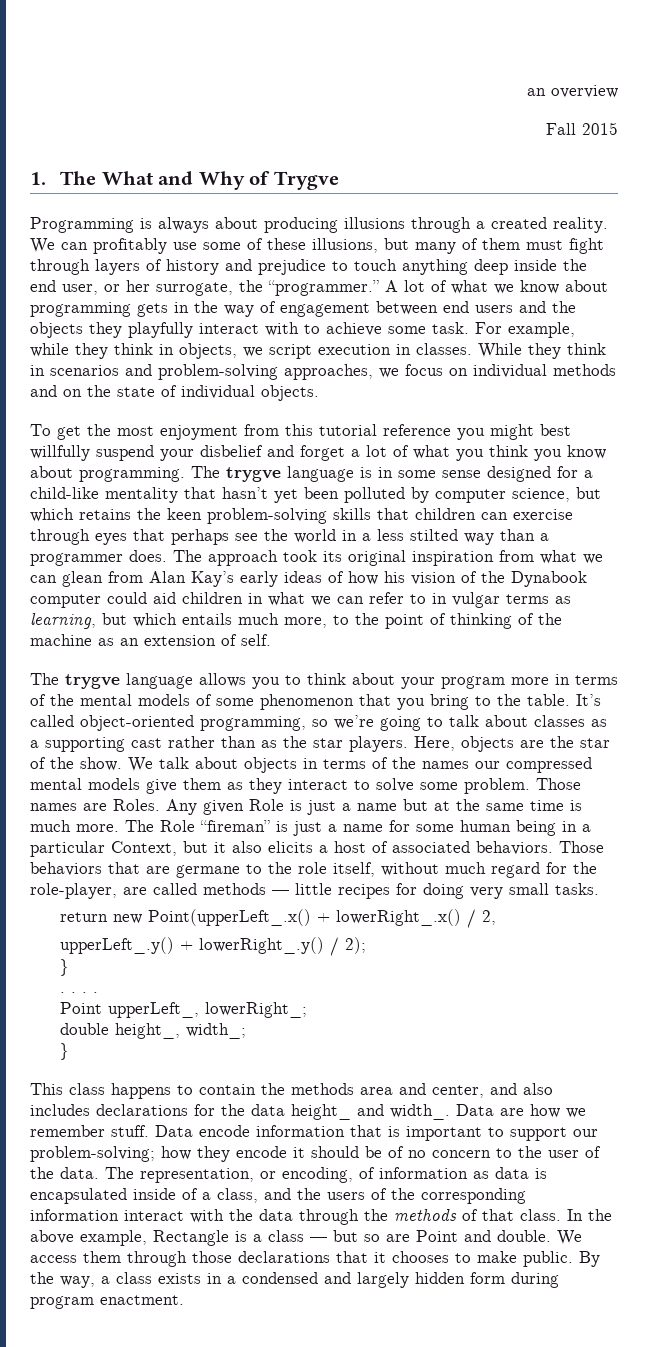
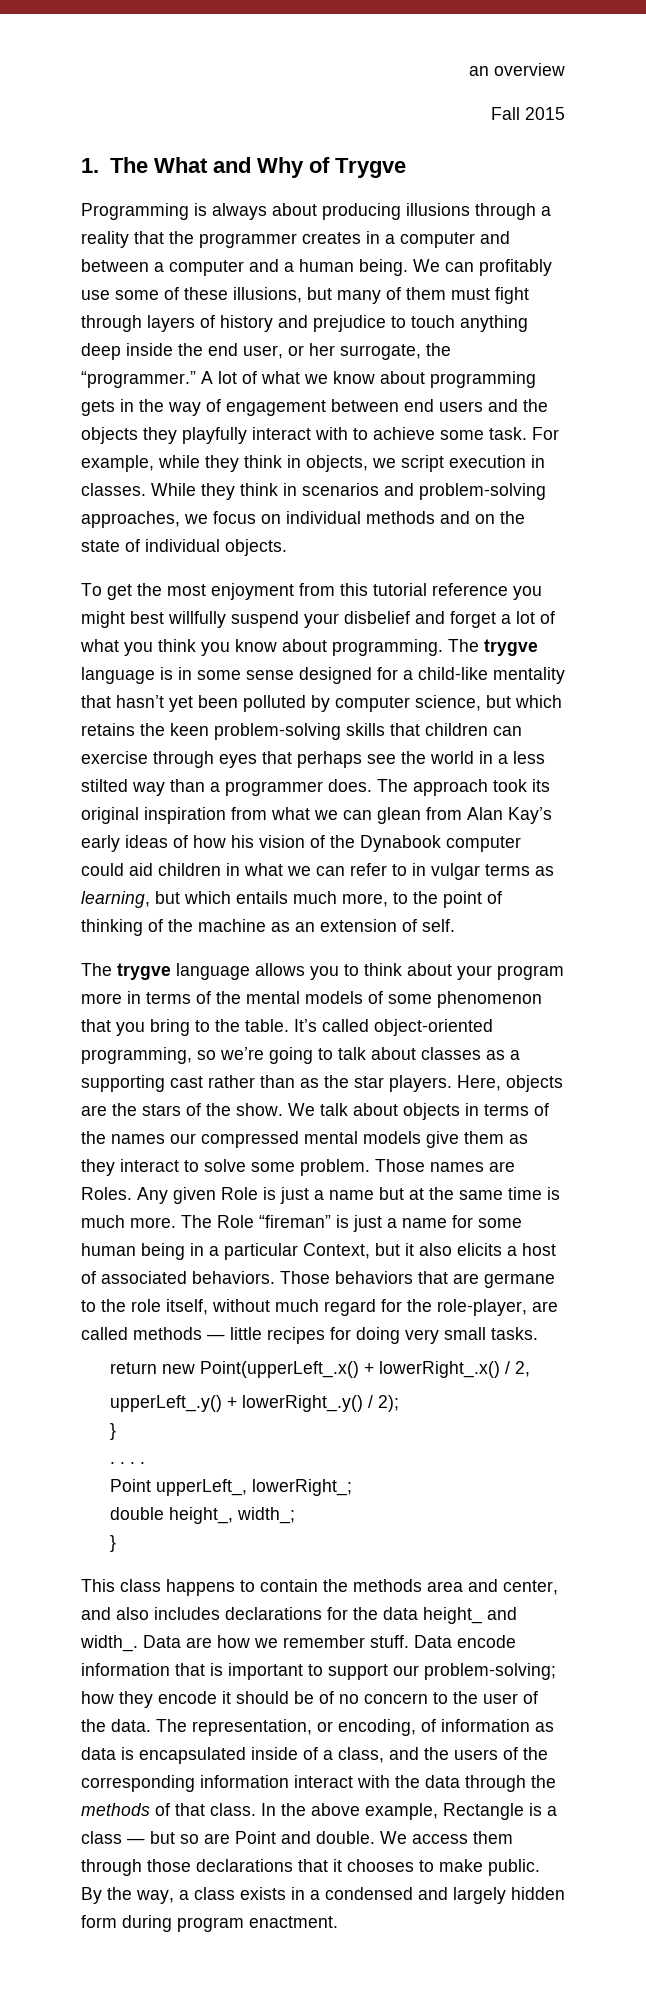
[491,217,608,233] created reality. -> [81,231,510,248] [81,259,408,276] reality that the programmer creates in a computer and between a computer and a human being.
[580,738,610,748] star -> [142,1104,181,1116] stars

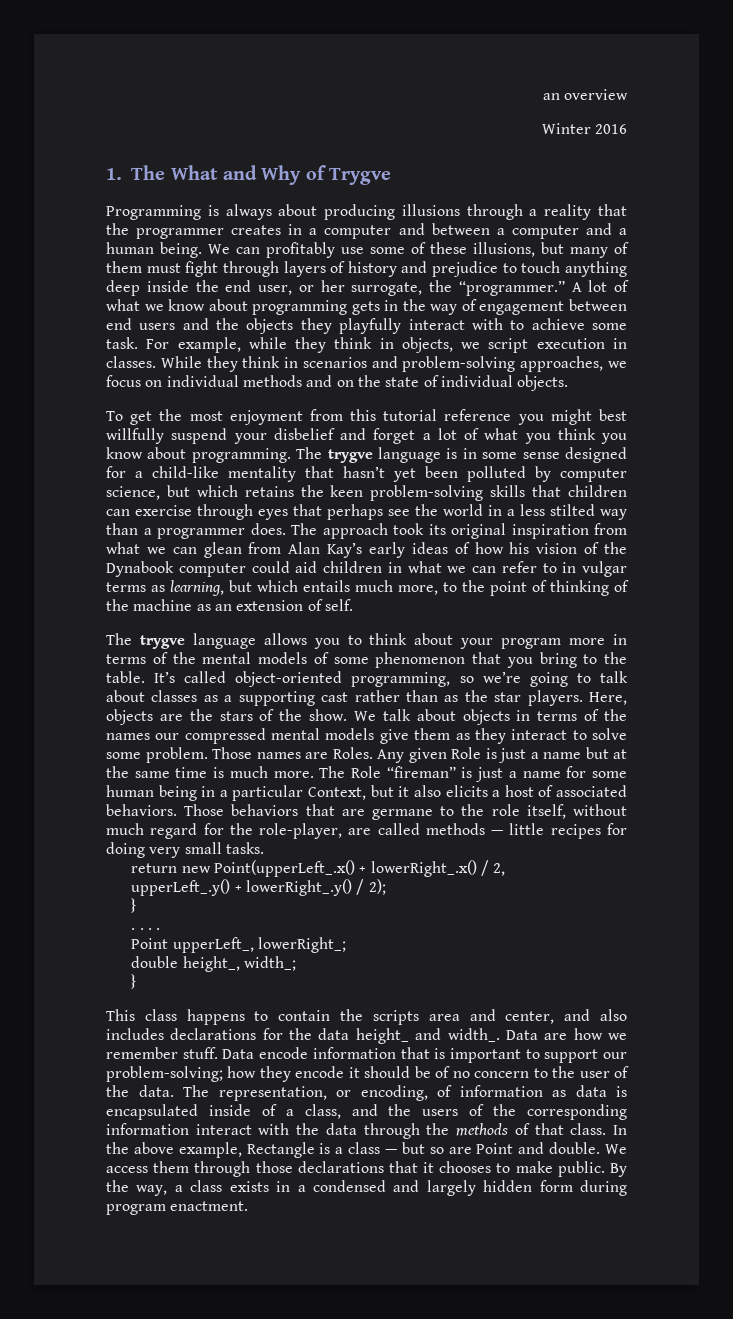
[491,107,565,120] Fall 2015 -> [541,123,627,134] Winter 2016
[353,1579,422,1592] methods -> [372,1010,419,1025] scripts

